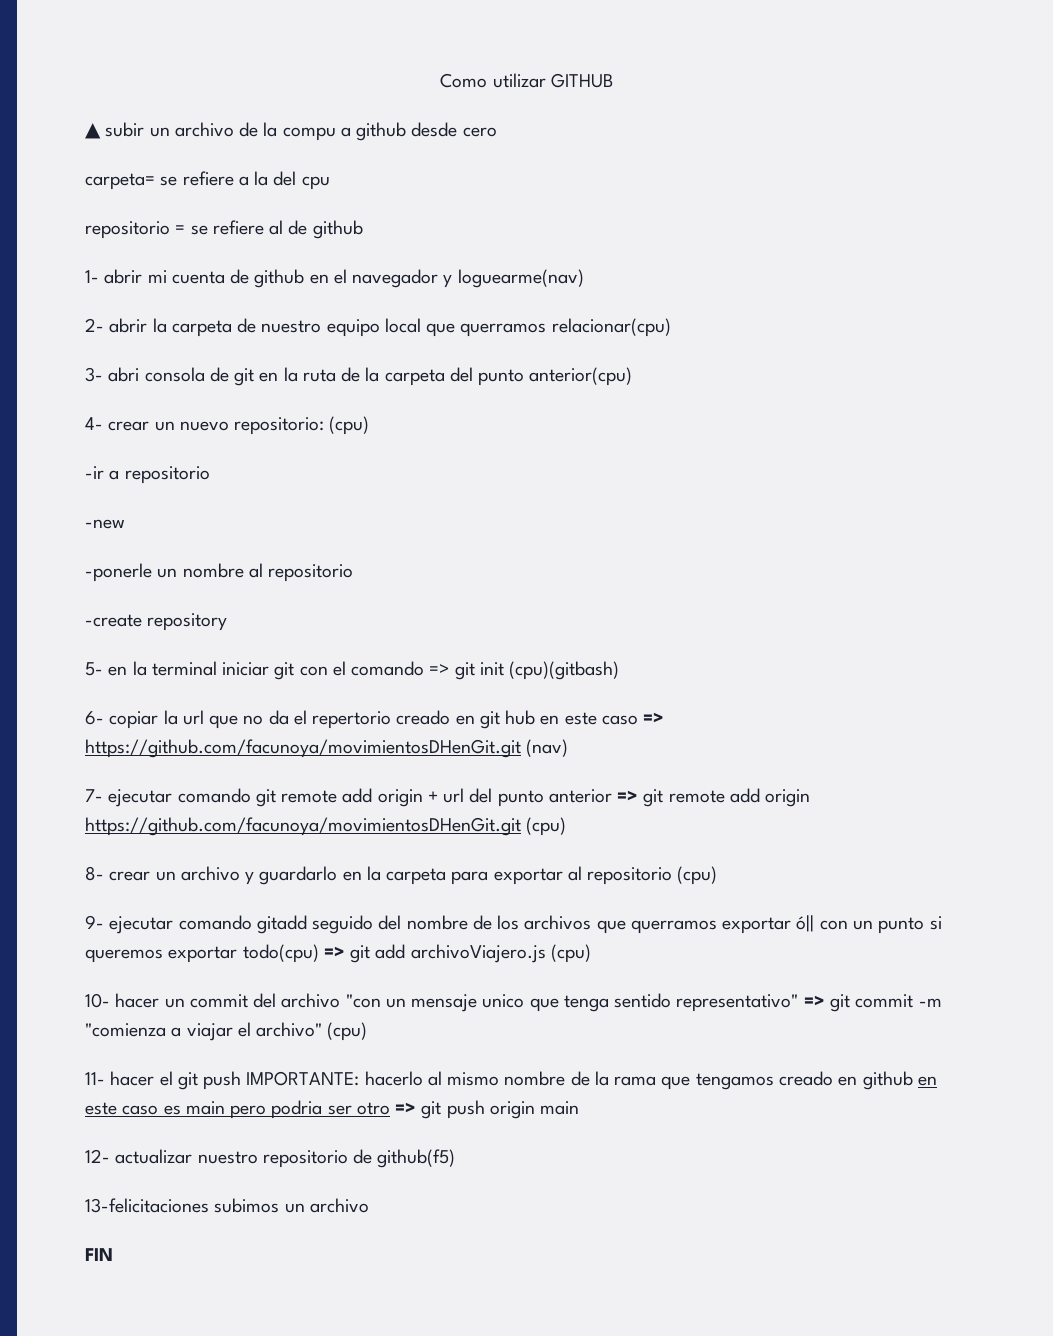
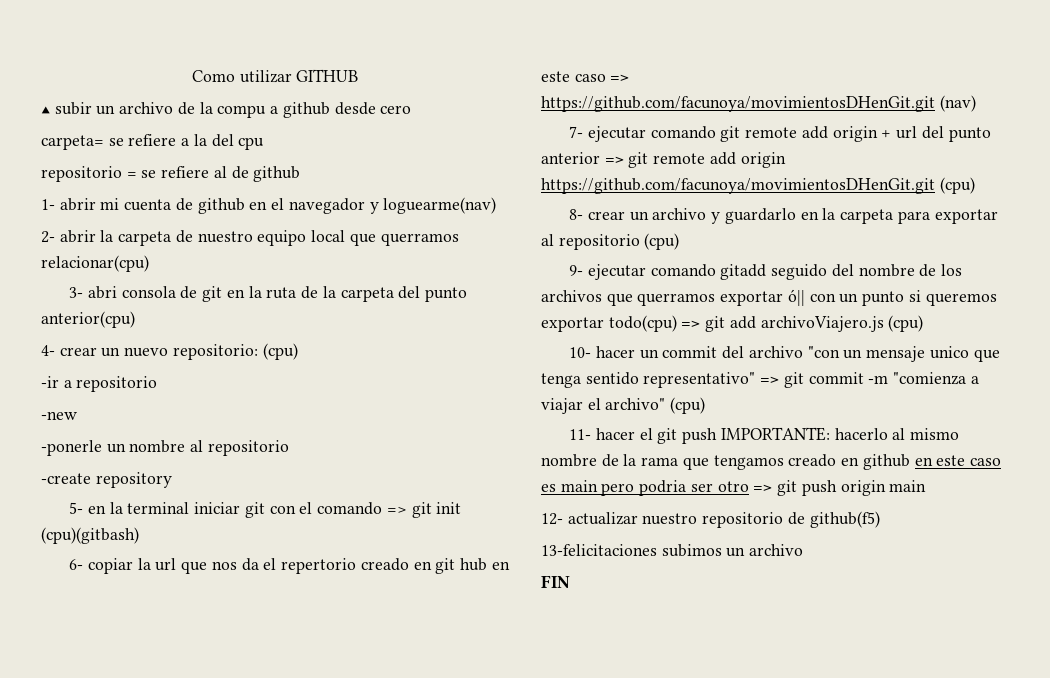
[243,715,264,725] no -> [211,561,237,570] nos

